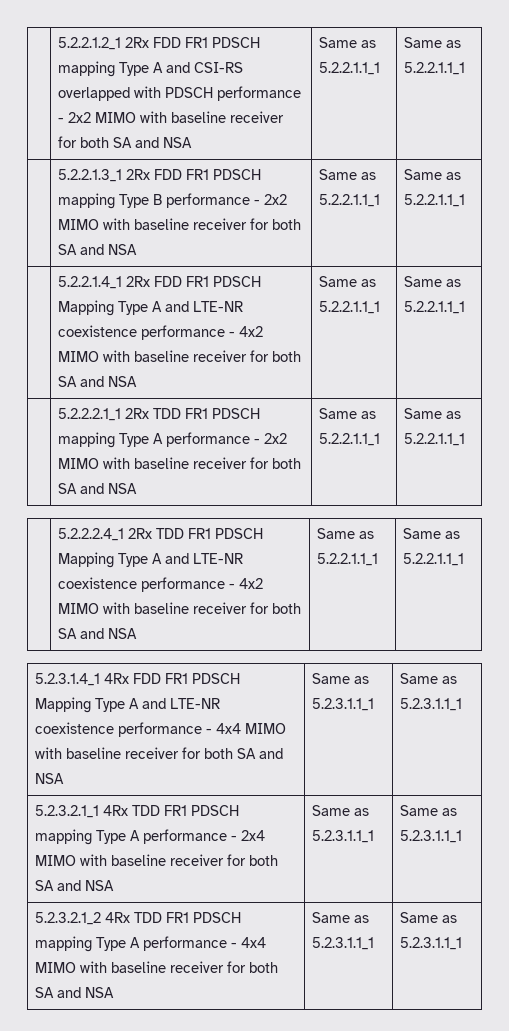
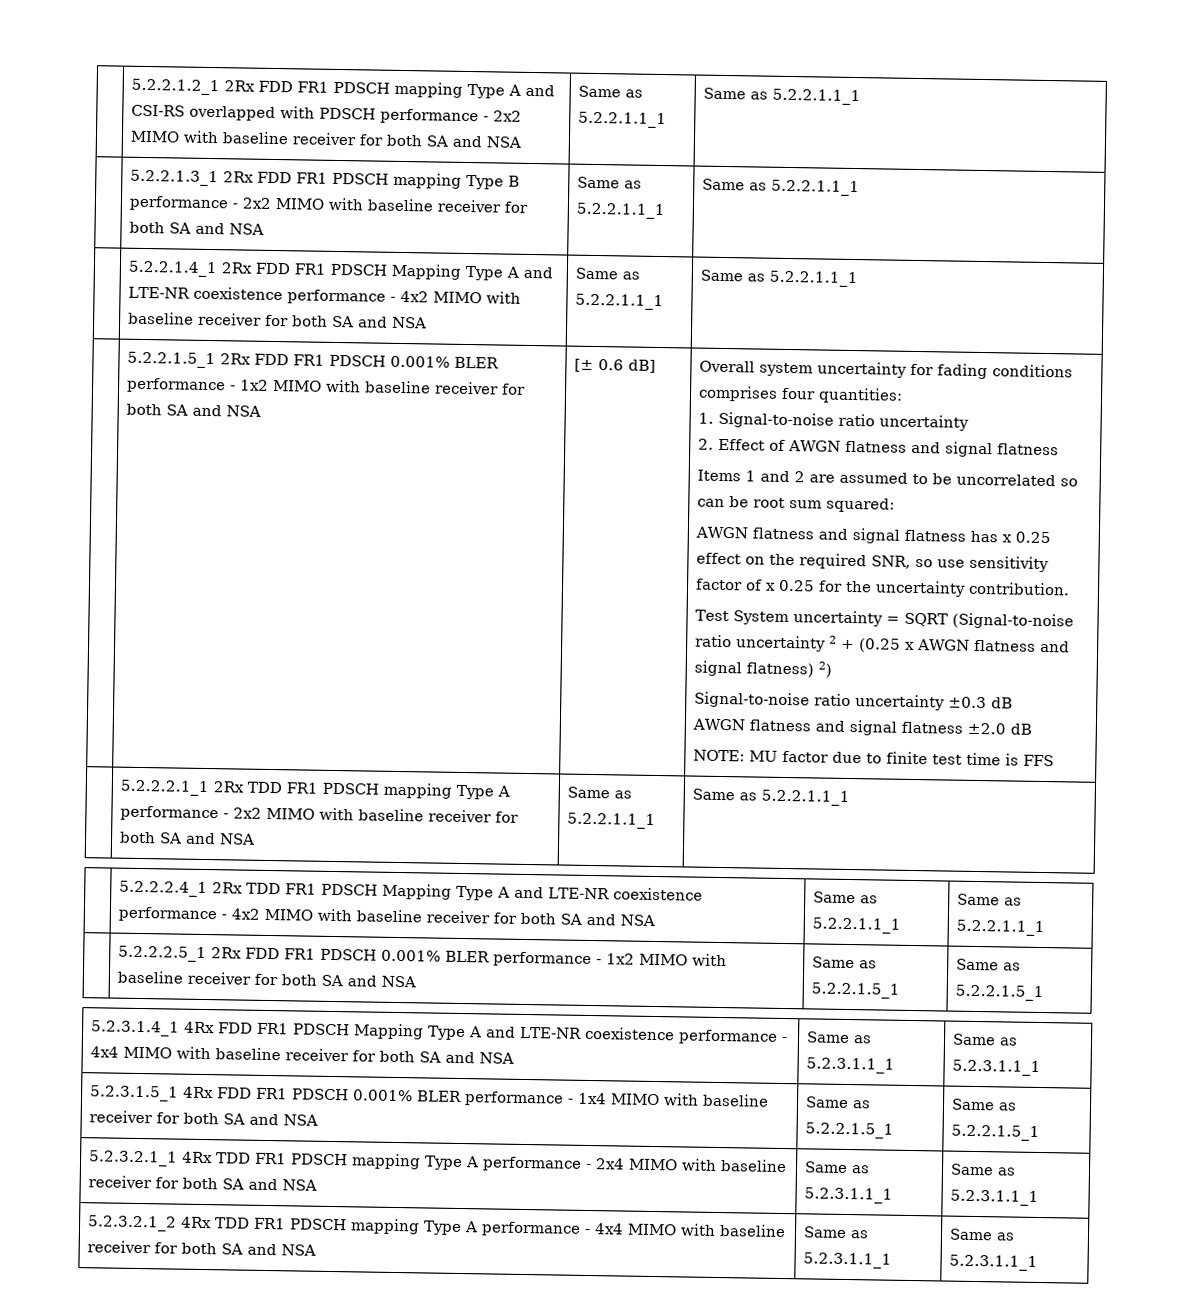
(466, 307) none -> [127,351,500,369] [126,377,527,395] [126,403,262,417] [574,358,657,373] [699,360,1074,380] [698,385,904,404] [698,411,970,431] [698,438,1060,458] [697,469,1079,487] [697,496,896,513] [695,526,1052,544] [696,552,1050,573] [695,578,1071,597] [695,609,1075,630] [695,634,1071,653] [694,660,833,678] [694,691,1014,711] [692,718,1033,736] [693,749,1055,767] // | 5.2.2.1.5_1 2Rx FDD FR1 PDSCH 0.001% BLER performance - 1x2 MIMO with baseline receiver for both SA and NSA | [± 0.6 dB] | Overall system uncertainty for fading conditions comprises four quantities: // 1. Signal-to-noise ratio uncertainty // 2. Effect of AWGN flatness and signal flatness // Items 1 and 2 are assumed to be uncorrelated so can be root sum squared: // AWGN flatness and signal flatness has x 0.25 effect on the required SNR, so use sensitivity factor of x 0.25 for the uncertainty contribution. // Test System uncertainty = SQRT (Signal-to-noise ratio uncertainty 2 + (0.25 x AWGN flatness and signal flatness) 2) // Signal-to-noise ratio uncertainty ±0.3 dB // AWGN flatness and signal flatness ±2.0 dB // NOTE: MU factor due to finite test time is FFS
(465, 559) none -> [118,945,728,968] [117,970,417,988] [812,956,878,969] [811,982,901,999] [956,958,1022,971] [955,984,1045,1002] // | 5.2.2.2.5_1 2Rx FDD FR1 PDSCH 0.001% BLER performance - 1x2 MIMO with baseline receiver for both SA and NSA | Same as 5.2.2.1.5_1 | Same as 5.2.2.1.5_1
(463, 704) none -> [89,1085,770,1107] [89,1110,319,1126] [805,1096,872,1109] [805,1122,895,1139] [951,1098,1018,1111] [951,1124,1041,1142] // 5.2.3.1.5_1 4Rx FDD FR1 PDSCH 0.001% BLER performance - 1x4 MIMO with baseline receiver for both SA and NSA | Same as 5.2.2.1.5_1 | Same as 5.2.2.1.5_1

